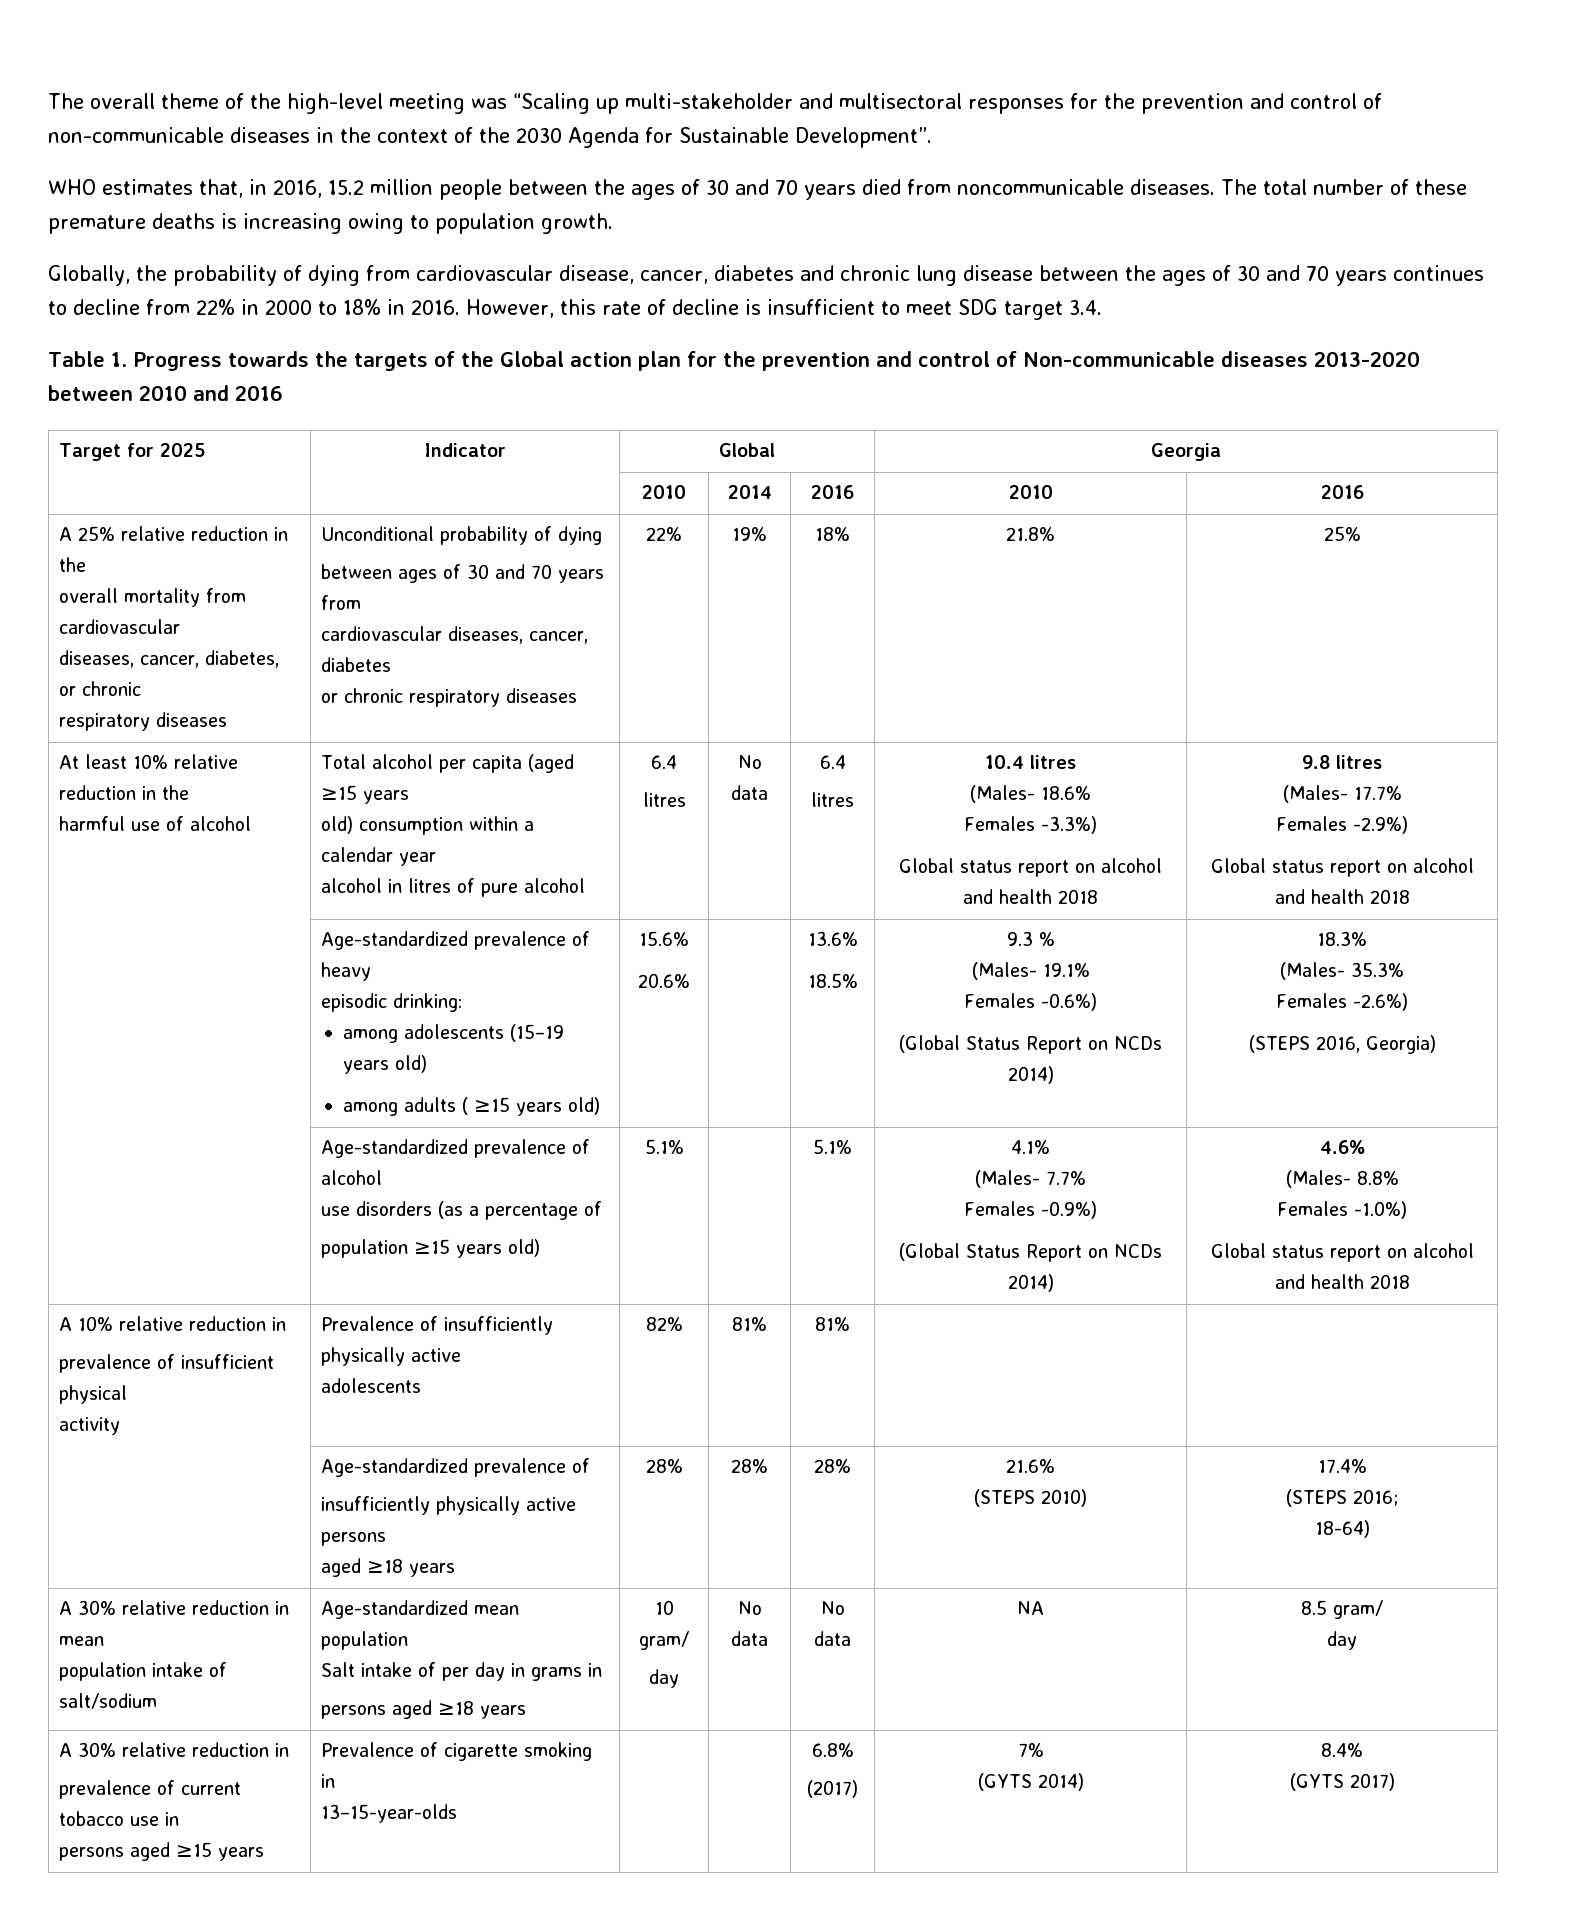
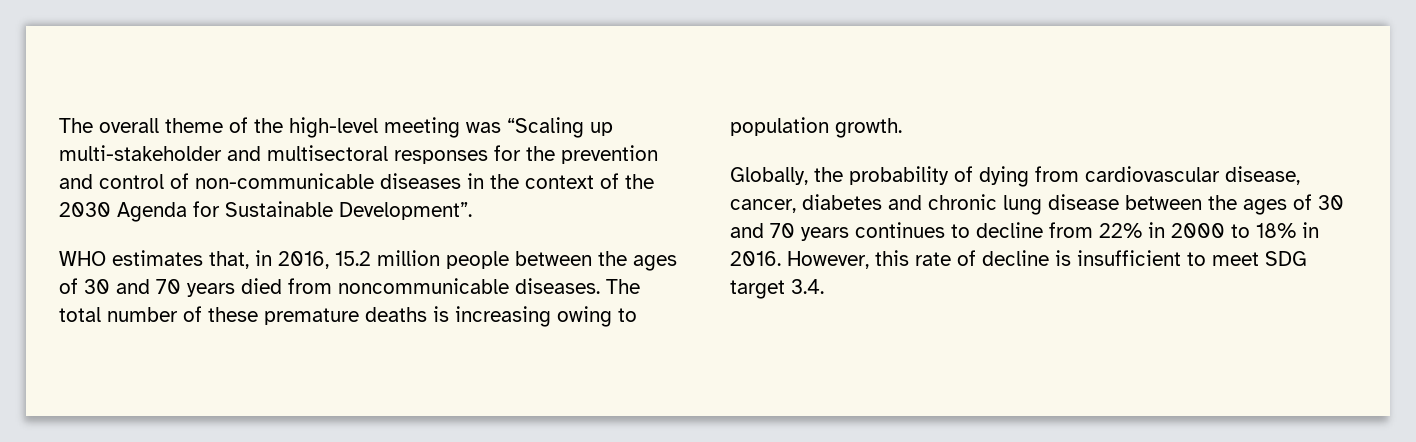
[48,351,1420,371] [48,385,283,401] [58,443,206,461] [424,443,506,457] [719,443,775,457] [1151,443,1221,461] [642,485,686,499] [727,485,772,499] [811,485,854,499] [1008,485,1053,499] [1320,485,1364,499] [58,526,288,541] [58,557,86,572] [58,588,246,607] [58,619,180,634] [58,650,279,668] [58,681,141,696] [58,712,227,731] [320,526,602,545] [320,564,604,583] [320,595,361,610] [320,626,588,644] [320,657,391,672] [320,688,577,707] [646,527,682,541] [732,527,767,541] [815,527,850,541] [1005,527,1055,541] [1323,526,1361,541] [58,754,238,769] [58,785,189,800] [58,816,251,831] [320,754,574,773] [320,785,409,804] [320,816,534,835] [320,847,436,866] [320,878,585,897] [651,755,677,769] [642,792,686,807] [737,755,762,769] [731,785,768,800] [819,755,846,769] [811,792,854,807] [984,755,1076,769] [969,785,1091,803] [963,816,1097,834] [898,858,1162,877] [962,889,1098,904] [1302,755,1382,769] [1282,785,1402,803] [1276,816,1408,834] [1210,858,1474,877] [1274,889,1410,904] [320,931,590,950] [320,962,371,981] [320,993,462,1012] [342,1024,564,1043] [342,1055,427,1074] [342,1097,600,1116] [639,931,689,946] [638,973,690,988] [807,931,858,946] [807,973,858,988] [1006,931,1055,946] [971,962,1090,980] [963,993,1097,1011] [898,1035,1162,1054] [1007,1066,1054,1084] [1317,931,1367,946] [1280,962,1404,980] [1276,993,1408,1011] [1248,1035,1436,1054] [320,1139,590,1158] [320,1170,382,1185] [320,1201,602,1220] [320,1239,540,1258] [644,1139,684,1154] [813,1139,852,1154] [1010,1140,1050,1154] [974,1170,1086,1188] [963,1201,1097,1219] [898,1243,1162,1262] [1007,1274,1054,1292] [1319,1140,1365,1154] [1285,1170,1399,1188] [1277,1201,1407,1219] [1210,1243,1474,1262] [1274,1274,1410,1289] [58,1316,286,1331] [58,1354,274,1373] [58,1385,127,1404] [58,1417,120,1435] [320,1316,553,1335] [320,1347,461,1366] [320,1378,421,1393] [645,1317,683,1331] [732,1317,767,1331] [815,1317,850,1331] [320,1458,590,1477] [320,1496,576,1515] [320,1532,386,1546] [320,1558,455,1577] [645,1459,683,1473] [731,1459,768,1473] [814,1459,851,1473] [1005,1459,1055,1473] [973,1489,1087,1507] [1317,1459,1367,1473] [1286,1489,1398,1507] [1314,1520,1370,1538] [58,1600,289,1615] [58,1636,104,1646] [58,1662,227,1681] [58,1693,157,1709] [320,1600,519,1619] [320,1631,408,1650] [320,1662,602,1681] [320,1700,526,1719] [654,1600,674,1615] [639,1631,689,1650] [649,1669,679,1688] [737,1601,762,1615] [731,1631,768,1646] [820,1601,845,1615] [814,1631,851,1646] [1016,1601,1044,1615] [1301,1600,1383,1619] [1327,1631,1357,1650] [58,1742,289,1757] [58,1780,241,1799] [58,1811,179,1826] [58,1842,264,1861] [320,1742,592,1761] [320,1774,335,1788] [320,1804,457,1823] [811,1743,854,1757] [807,1780,858,1798] [1017,1743,1044,1757] [977,1773,1084,1791] [1321,1743,1363,1757] [1289,1773,1395,1791] // Table 1. Progress towards the targets of the Global action plan for the prevention and control of Non-communicable diseases 2013-2020 between 2010 and 2016 // Target for 2025 | Indicator | Global | Georgia // | | 2010 | 2014 | 2016 | 2010 | 2016 // A 25% relative reduction in the // overall mortality from cardiovascular // diseases, cancer, diabetes, or chronic // respiratory diseases | Unconditional probability of dying // between ages of 30 and 70 years from // cardiovascular diseases, cancer, diabetes // or chronic respiratory diseases | 22% | 19% | 18% | 21.8% | 25% // At least 10% relative reduction in the // harmful use of alcohol | Total alcohol per capita (aged ≥15 years // old) consumption within a calendar year // alcohol in litres of pure alcohol | 6.4 // litres | No data | 6.4 // litres | 10.4 litres // (Males- 18.6% // Females -3.3%) // Global status report on alcohol and health 2018 | 9.8 litres // (Males- 17.7% // Females -2.9%) // Global status report on alcohol and health 2018 // | Age-standardized prevalence of heavy // episodic drinking: // among adolescents (15–19 years old) // among adults ( ≥15 years old) | 15.6% // 20.6% | | 13.6% // 18.5% | 9.3 % // (Males- 19.1% // Females -0.6%) // (Global Status Report on NCDs 2014) | 18.3% // (Males- 35.3% // Females -2.6%) // (STEPS 2016, Georgia) // | Age-standardized prevalence of alcohol // use disorders (as a percentage of // population ≥15 years old) | 5.1% | | 5.1% | 4.1% // (Males- 7.7% // Females -0.9%) // (Global Status Report on NCDs 2014) | 4.6% // (Males- 8.8% // Females -1.0%) // Global status report on alcohol and health 2018 // A 10% relative reduction in // prevalence of insufficient physical // activity | Prevalence of insufficiently physically active // adolescents | 82% | 81% | 81% | | // | Age-standardized prevalence of // insufficiently physically active persons // aged ≥18 years | 28% | 28% | 28% | 21.6% // (STEPS 2010) | 17.4% // (STEPS 2016; // 18-64) // A 30% relative reduction in mean // population intake of salt/sodium | Age-standardized mean population // Salt intake of per day in grams in // persons aged ≥18 years | 10 gram/ // day | No data | No data | NA | 8.5 gram/ // day // A 30% relative reduction in // prevalence of current tobacco use in // persons aged ≥15 years | Prevalence of cigarette smoking in // 13–15-year-olds | | | 6.8% // (2017) | 7% // (GYTS 2014) | 8.4% // (GYTS 2017) -> (824, 286) none

